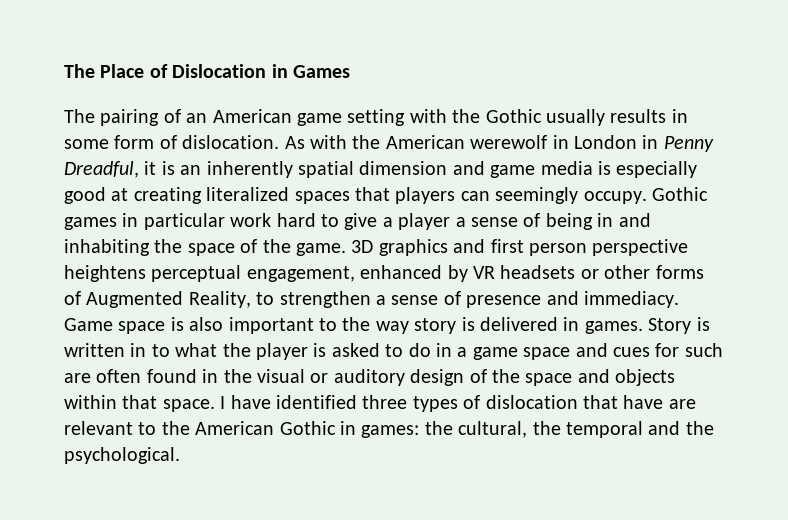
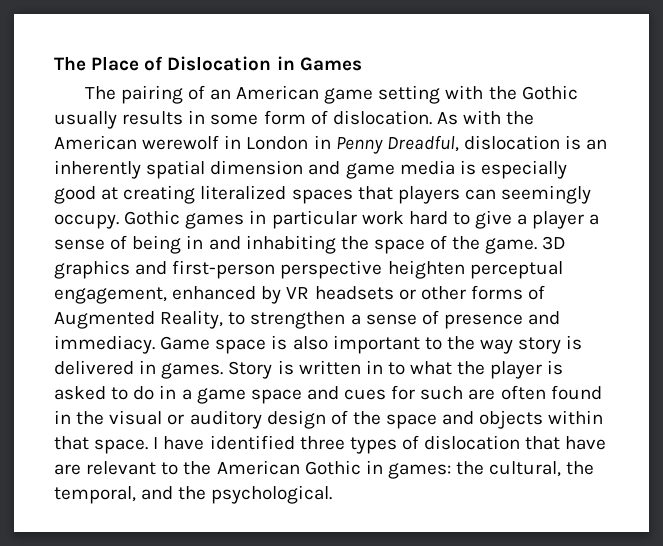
[144,161,157,175] it -> [463,135,560,150] dislocation
[490,239,689,256] [64,265,146,282] first person perspective heightens -> [172,260,465,279] first-person perspective heighten
[565,421,643,438] temporal -> [54,486,136,504] temporal,

